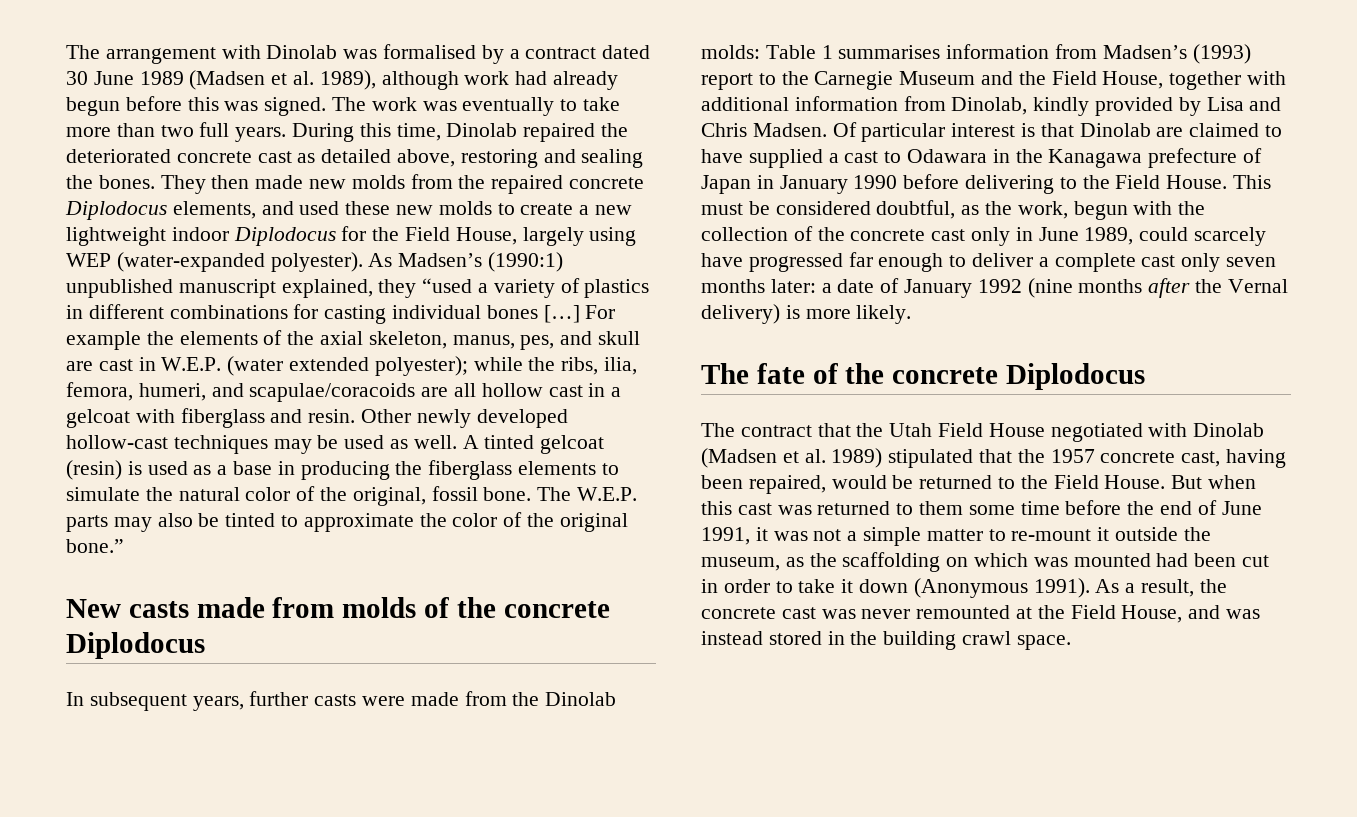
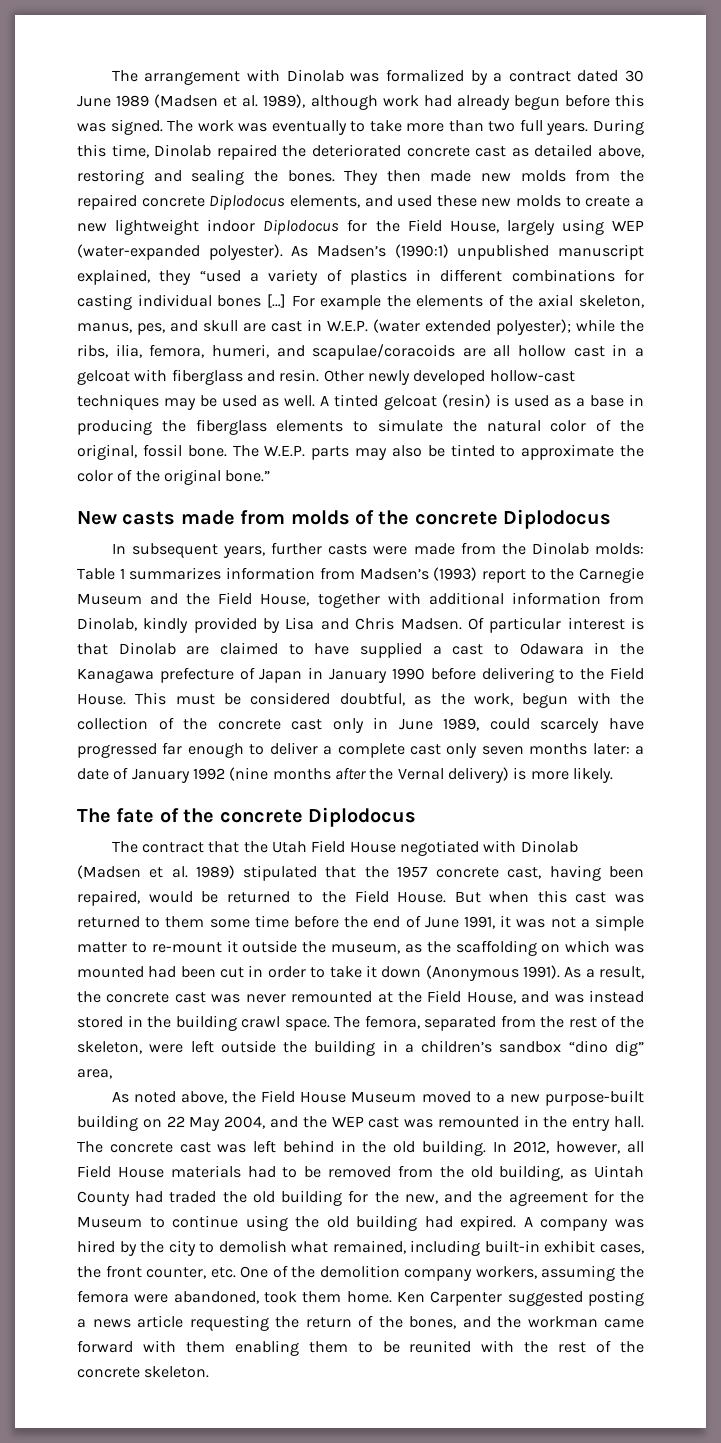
[383,44,477,59] formalised -> [385,69,464,82] formalized
[838,45,941,59] summarises -> [129,567,222,580] summarizes
(1071, 642) none -> [334,1015,645,1031] [77,1040,644,1056] [77,1069,112,1079] [111,1090,644,1106] [77,1115,644,1131] [77,1140,644,1156] [77,1165,644,1181] [77,1190,644,1206] [77,1215,644,1231] [77,1240,644,1256] [77,1265,644,1281] [77,1290,644,1306] [77,1315,644,1331] [77,1340,644,1356] [77,1366,210,1378] The femora, separated from the rest of the skeleton, were left outside the building in a children’s sandbox “dino dig” area, // As noted above, the Field House Museum moved to a new purpose-built building on 22 May 2004, and the WEP cast was remounted in the entry hall. The concrete cast was left behind in the old building. In 2012, however, all Field House materials had to be removed from the old building, as Uintah County had traded the old building for the new, and the agreement for the Museum to continue using the old building had expired. A company was hired by the city to demolish what remained, including built-in exhibit cases, the front counter, etc. One of the demolition company workers, assuming the femora were abandoned, took them home. Ken Carpenter suggested posting a news article requesting the return of the bones, and the workman came forward with them enabling them to be reunited with the rest of the concrete skeleton.

